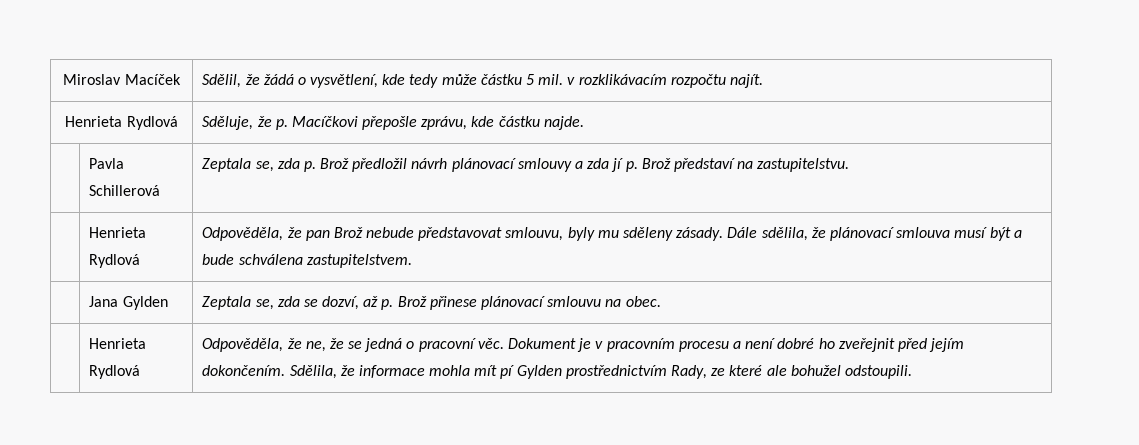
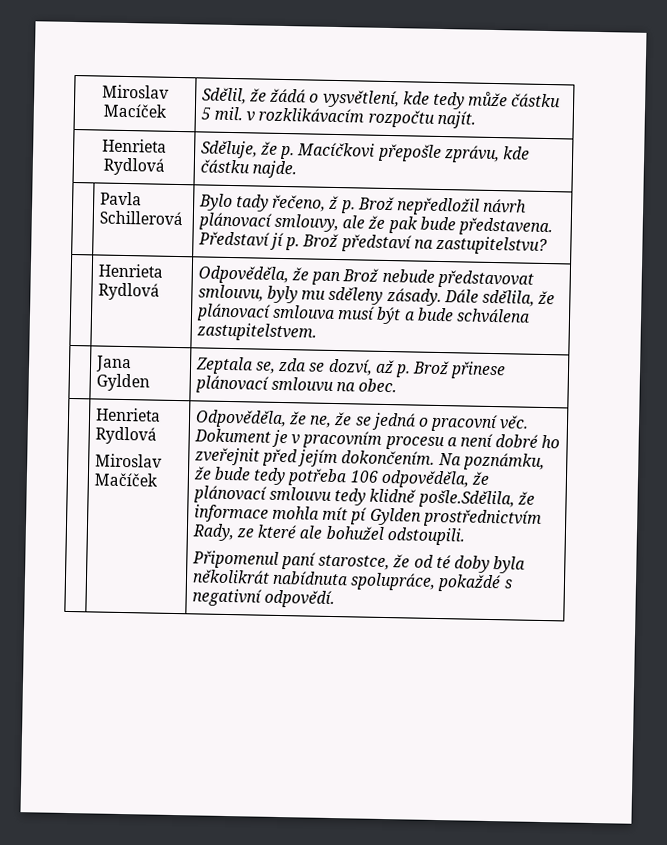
[202,158,408,172] Zeptala se, zda p. Brož předložil -> [198,193,480,216] Bylo tady řečeno, ž p. Brož nepředložil
[517,158,610,172] smlouvy a zda -> [273,213,553,237] [197,231,270,247] smlouvy, ale že pak bude představena. Představí
[757,158,850,172] zastupitelstvu. -> [434,235,548,256] zastupitelstvu?
(141, 372) none -> [94,453,162,468] [93,472,158,487] // Miroslav Mačíček
[289,365,337,379] Sdělila, -> [437,452,545,472] [192,466,490,489] [192,485,515,509] Na poznámku, že bude tedy potřeba 106 odpověděla, že plánovací smlouvu tedy klidně pošle.Sdělila,
(912, 372) none -> [191,550,526,574] [191,569,513,593] [191,588,335,609] // Připomenul paní starostce, že od té doby byla několikrát nabídnuta spolupráce, pokaždé s negativní odpovědí.

